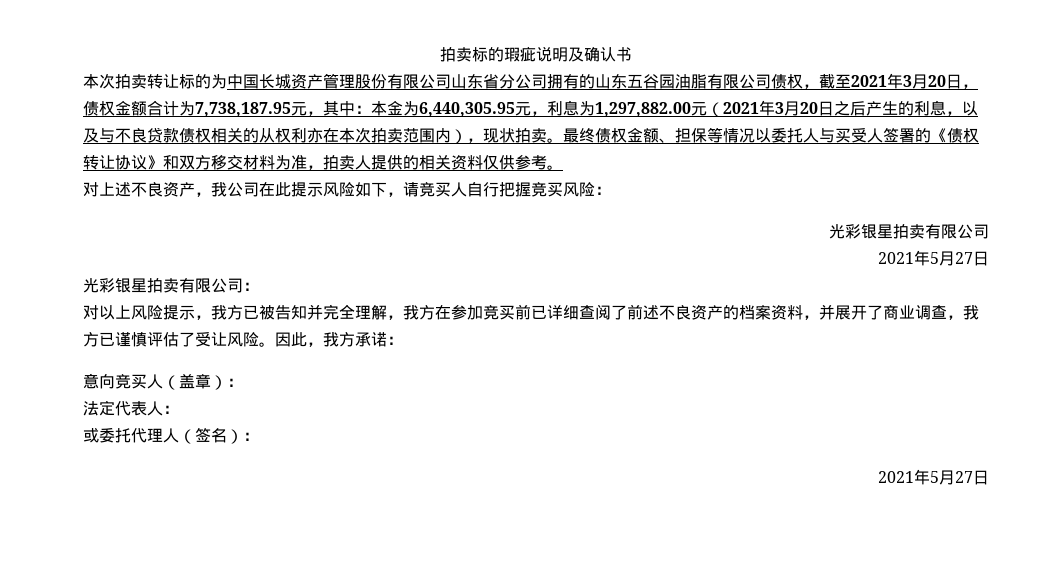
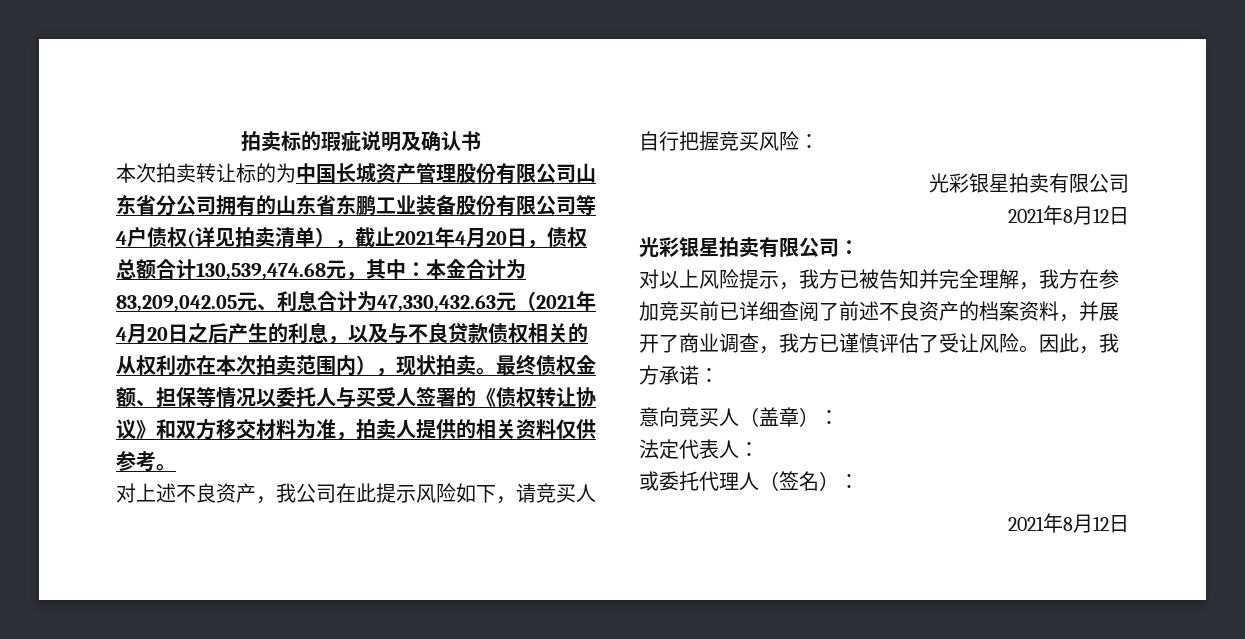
[627,73,978,89] [83,100,691,117] 五谷园油脂有限公司债权，截至2021年3月20日，债权金额合计为7,738,187.95元，其中：本金为6,440,305.95元，利息为1,297,882.00 -> [316,194,596,216] [116,226,587,249] [116,259,526,280] [116,290,496,312] 省东鹏工业装备股份有限公司等4户债权(详见拍卖清单），截止2021年4月20日，债权总额合计130,539,474.68元，其中：本金合计为83,209,042.05元、利息合计为47,330,432.63
[775,102,784,114] 3 -> [116,327,127,341] 4
[930,251,973,266] 5月27 -> [1063,206,1109,225] 8月12
[930,470,973,485] 5月27 -> [1063,514,1109,533] 8月12

